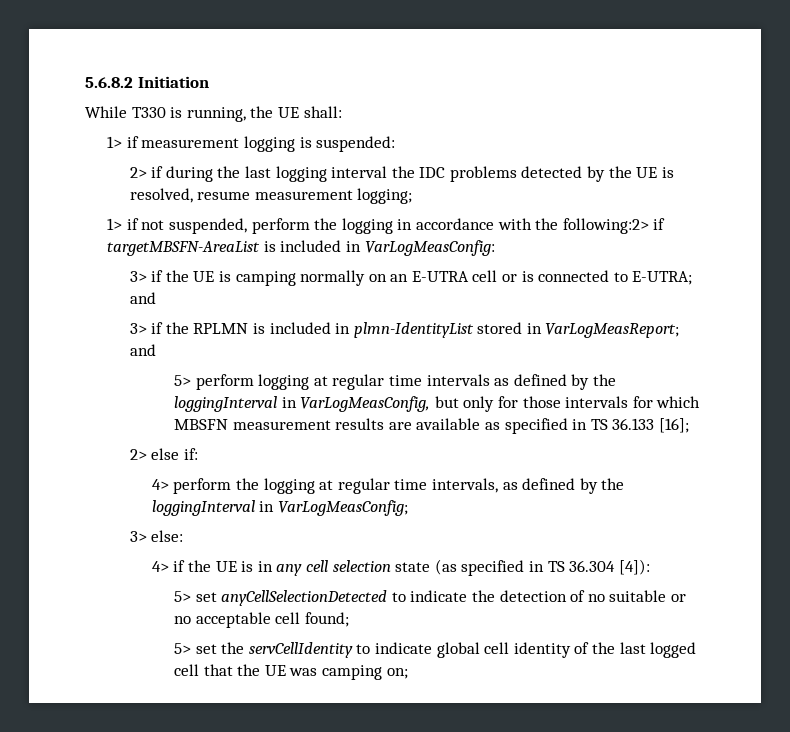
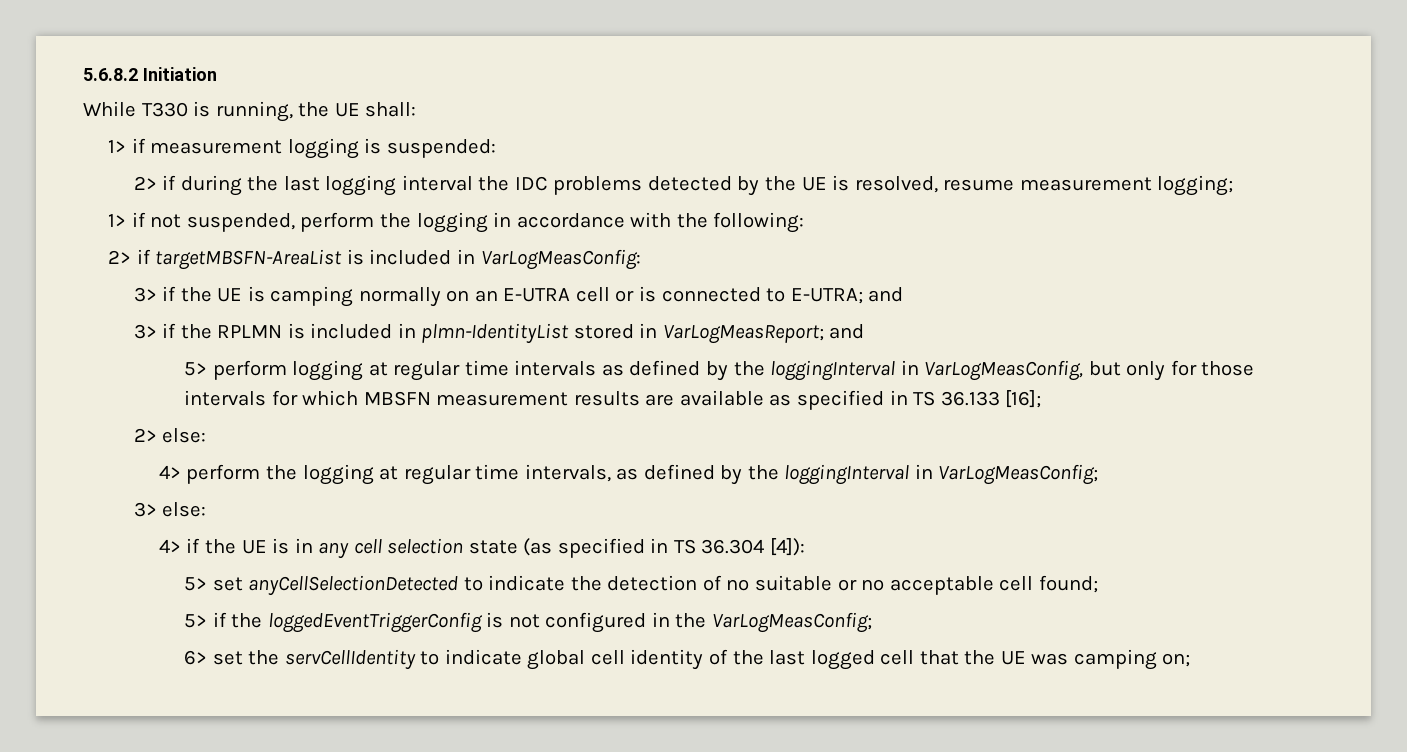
[562,218,649,234] following:2> -> [713,212,805,233] [108,250,132,264] following: // 2>
[151,448,198,460] else if: -> [162,428,207,443] else:
(192, 648) none -> [212,612,873,633] [184,650,208,665] if the loggedEventTriggerConfig is not configured in the VarLogMeasConfig; // 6>

